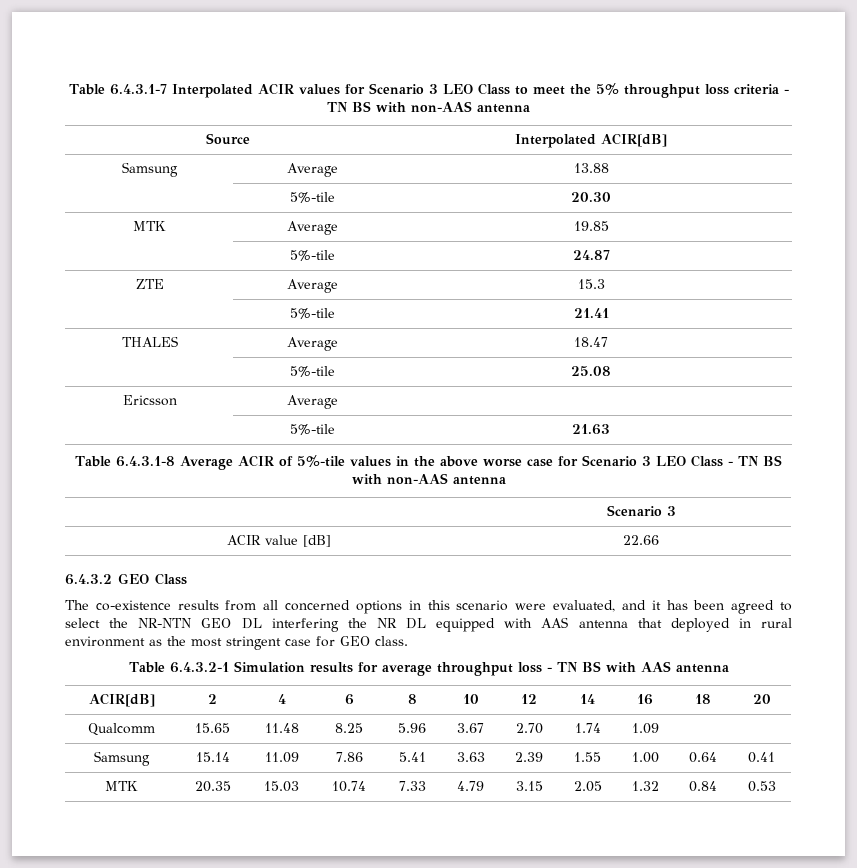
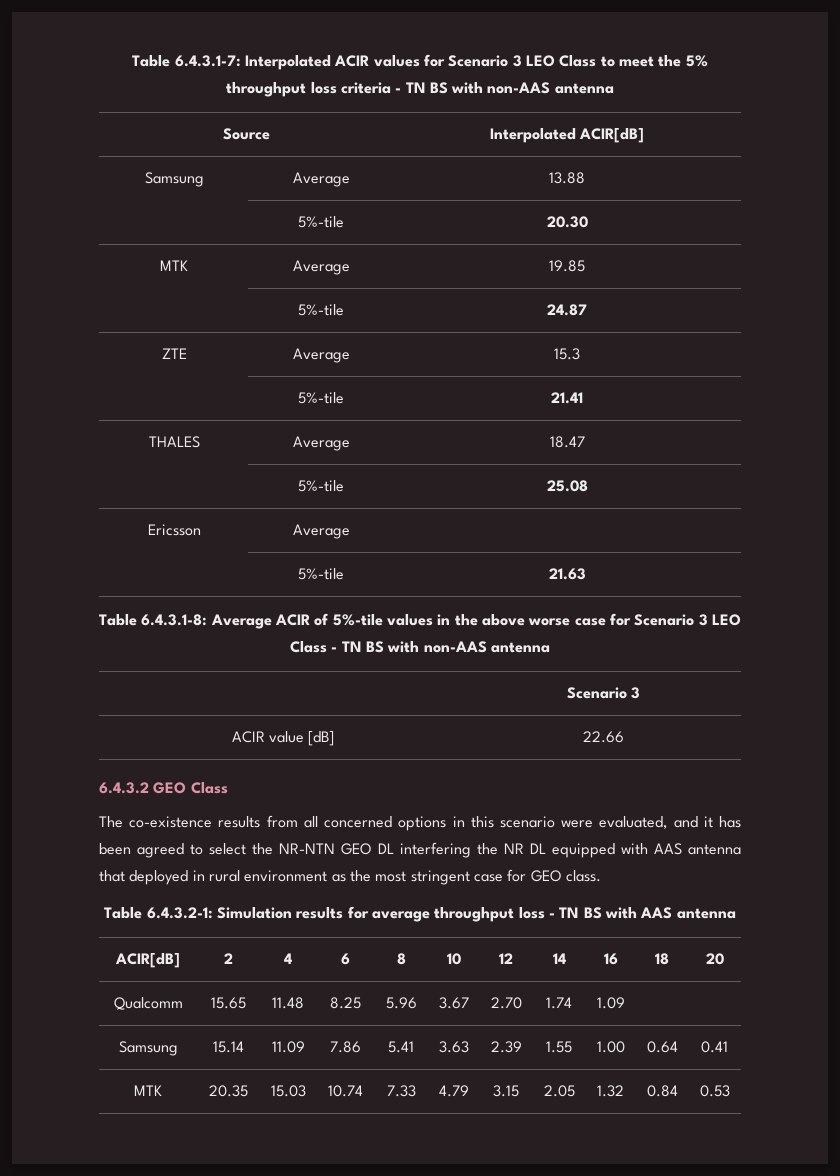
[68,84,167,95] Table 6.4.3.1-7 -> [132,55,241,67] Table 6.4.3.1-7:
[115,456,175,467] 6.4.3.1-8 -> [141,614,208,626] 6.4.3.1-8:
[169,662,229,673] 6.4.3.2-1 -> [146,907,213,919] 6.4.3.2-1:

